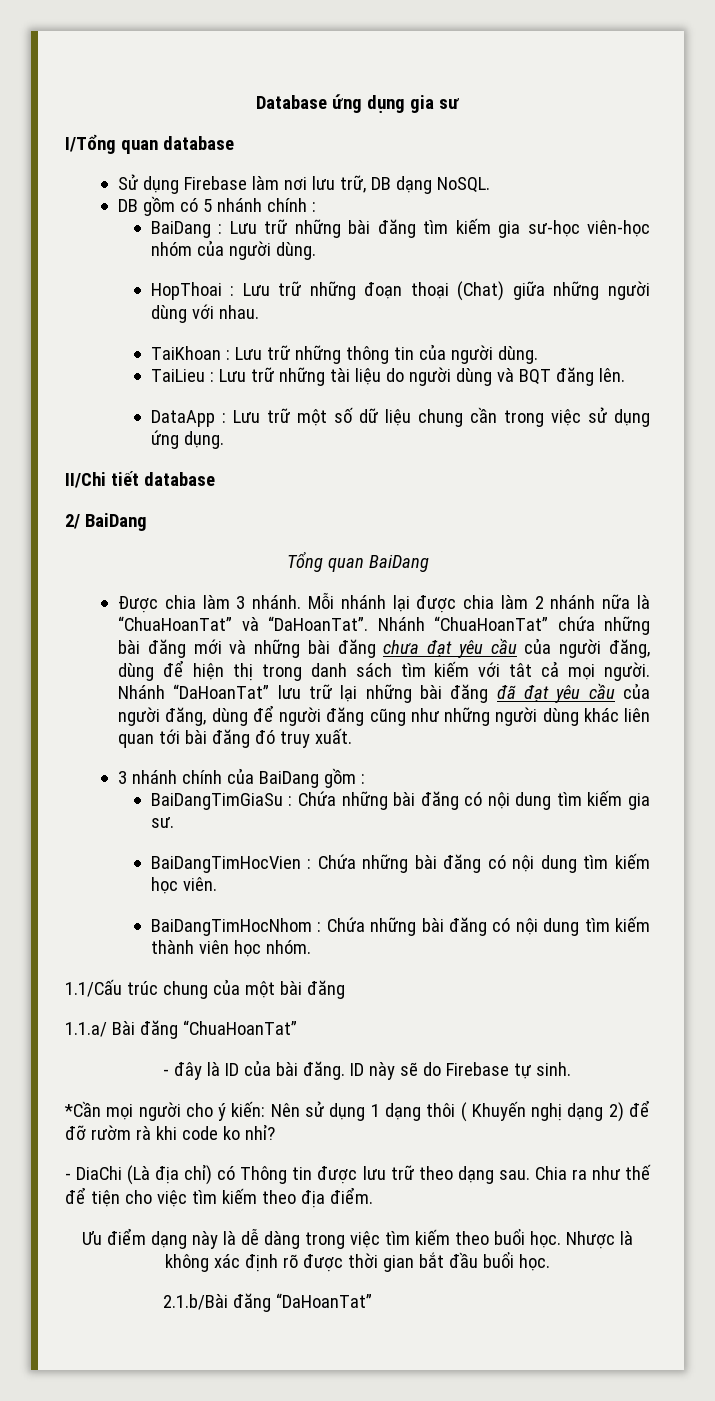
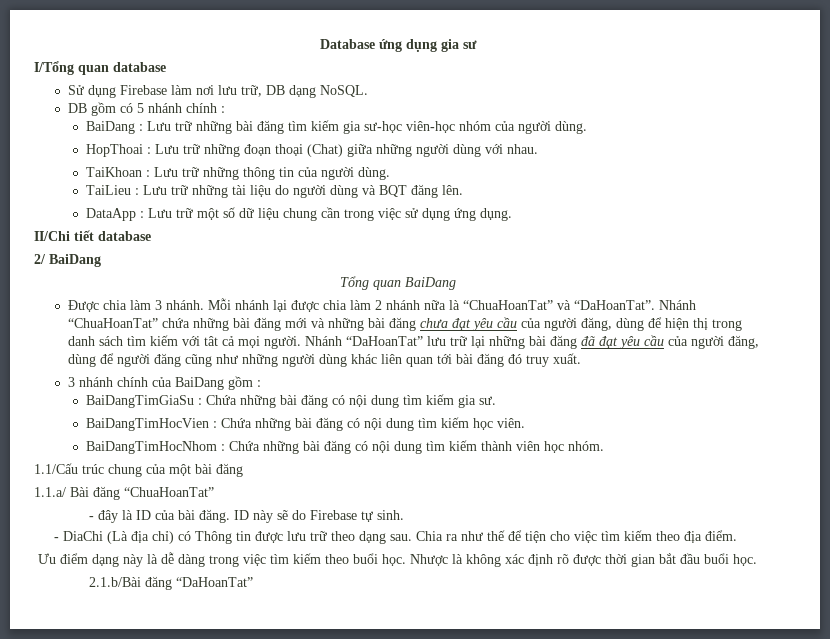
[64,1100,651,1122] [65,1124,275,1140] // *Cần mọi người cho ý kiến: Nên sử dụng 1 dạng thôi ( Khuyến nghị dạng 2) để đỡ rườm rà khi code ko nhỉ? -> (404, 515) none

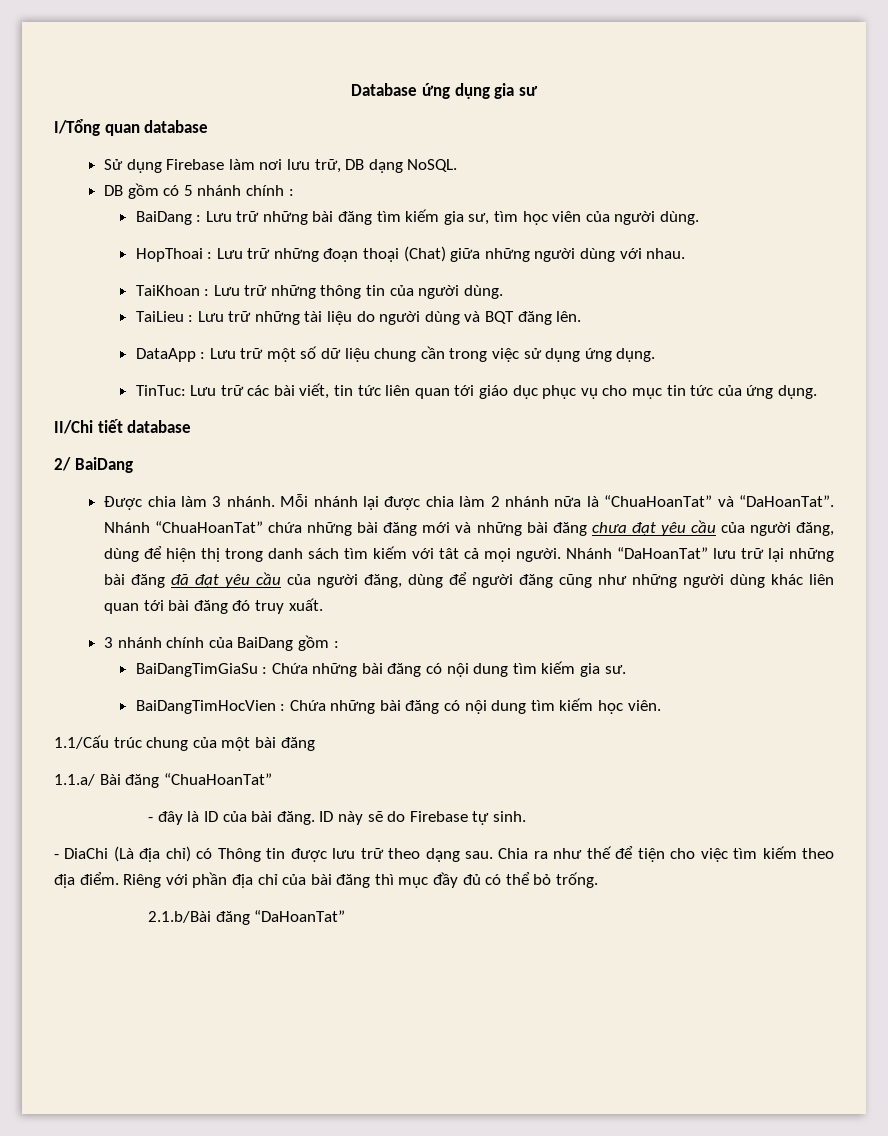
[363,121,491,133] sư-học viên-học nhóm -> [468,211,582,225] sư, tìm học viên
(512, 214) none -> [135,383,817,399] // TinTuc: Lưu trữ các bài viết, tin tức liên quan tới giáo dục phục vụ cho mục tin tức của ứng dụng.
[339,276,456,290] // Tổng quan BaiDang -> (133, 465) none
[85,440,604,454] // BaiDangTimHocNhom : Chứa những bài đăng có nội dung tìm kiếm thành viên học nhóm. -> (661, 705) none
[38,552,757,567] // Ưu điểm dạng này là dễ dàng trong việc tìm kiếm theo buổi học. Nhược là không xác định rõ được thời gian bắt đầu buổi học. -> [123,872,599,888] Riêng với phần địa chỉ của bài đăng thì mục đầy đủ có thể bỏ trống.

